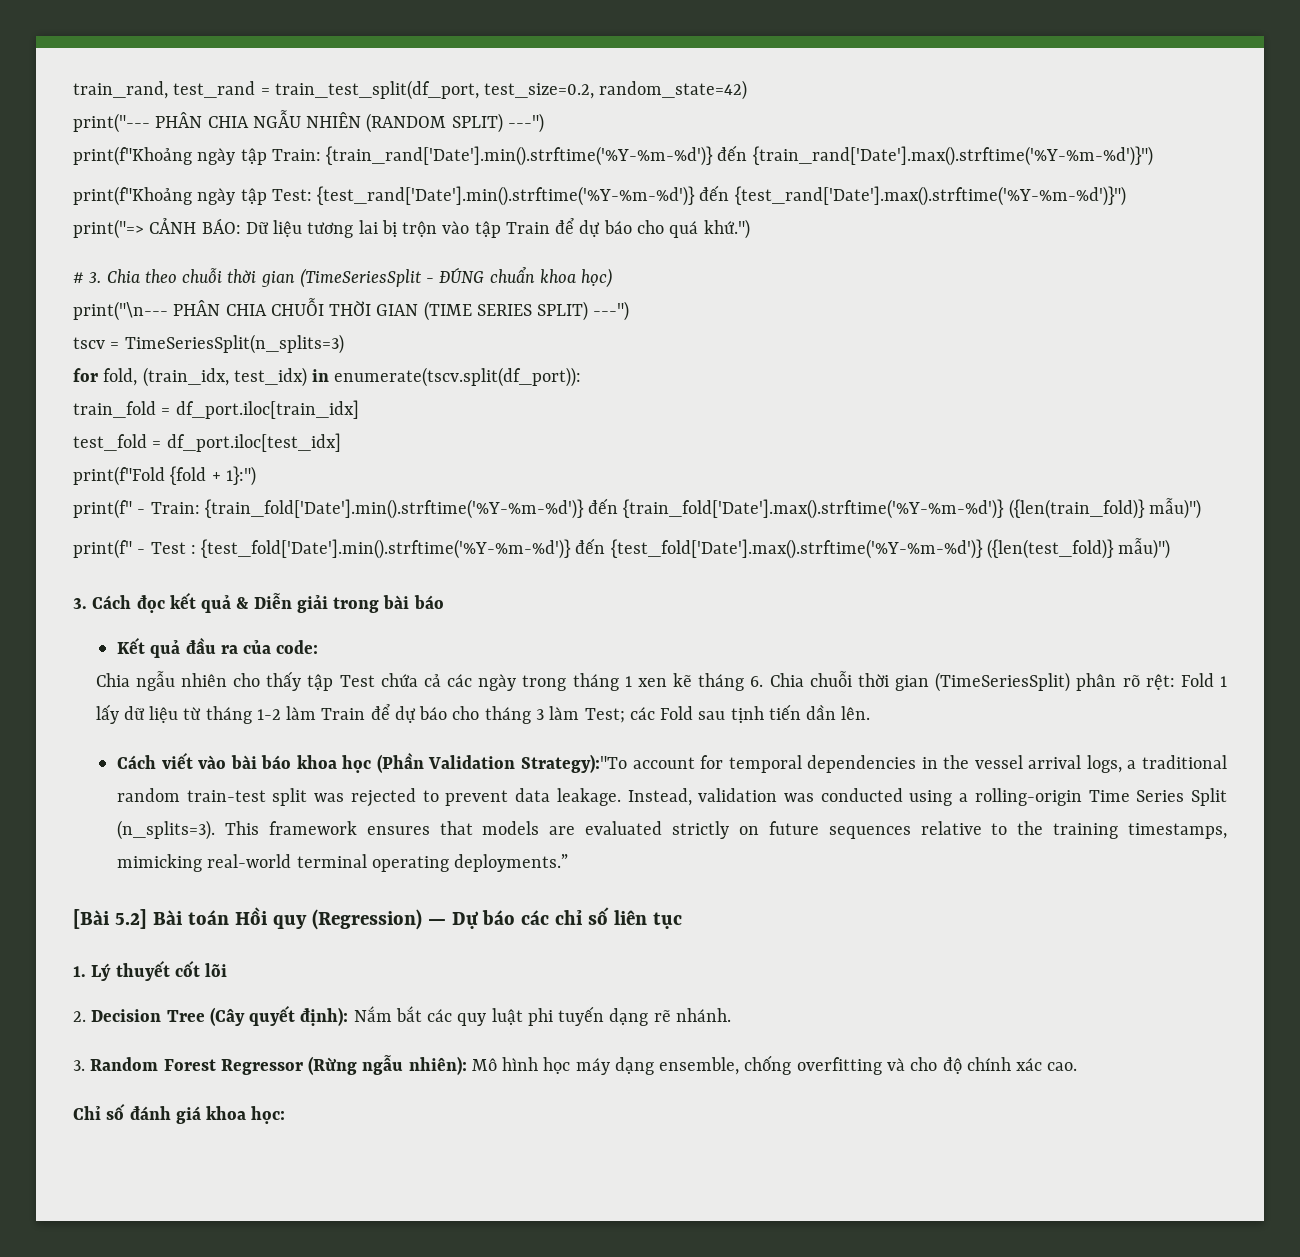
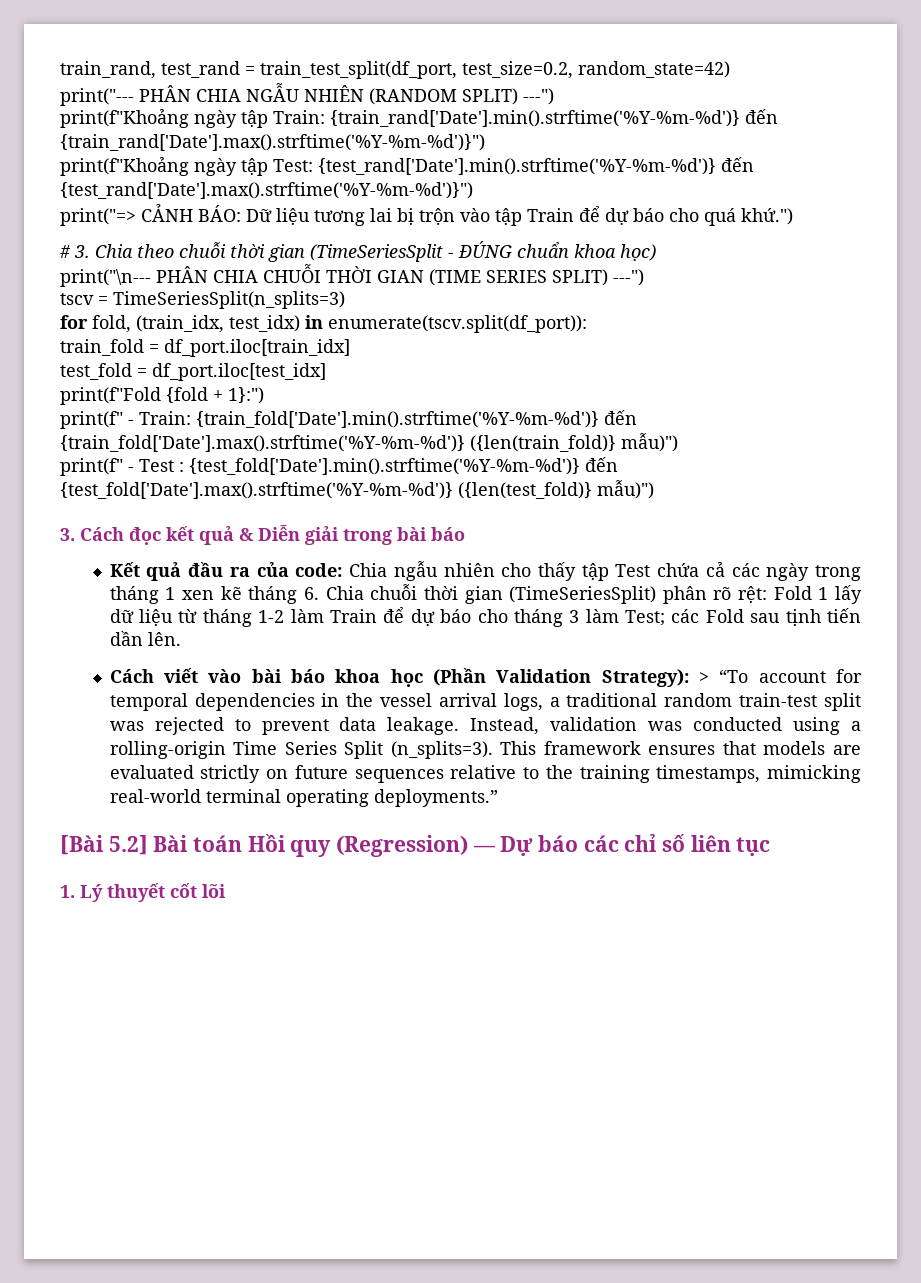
(319, 647) // -> (343, 570) none
[520,754,627,773] Strategy):"To -> [601,669,749,687] Strategy): > “To
[73,1006,731,1026] [73,1055,1078,1075] [73,1104,286,1124] // 2. Decision Tree (Cây quyết định): Nắm bắt các quy luật phi tuyến dạng rẽ nhánh. // 3. Random Forest Regressor (Rừng ngẫu nhiên): Mô hình học máy dạng ensemble, chống overfitting và cho độ chính xác cao. // Chỉ số đánh giá khoa học: -> (226, 891) none

